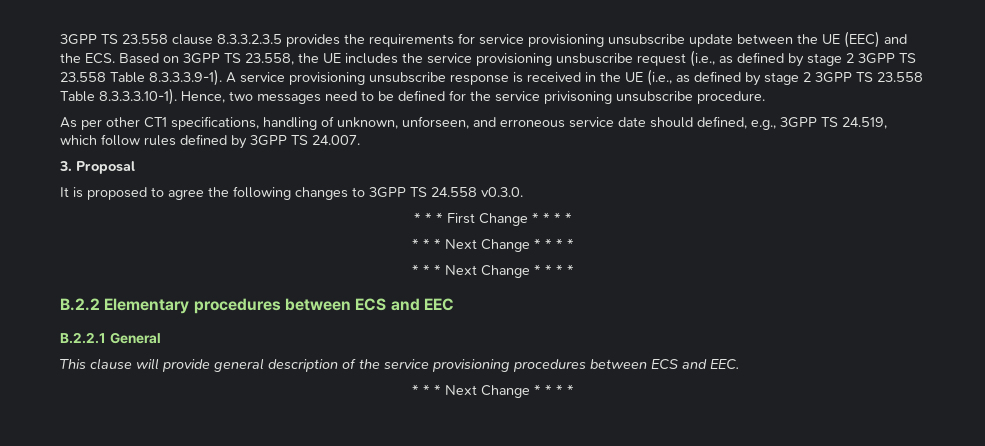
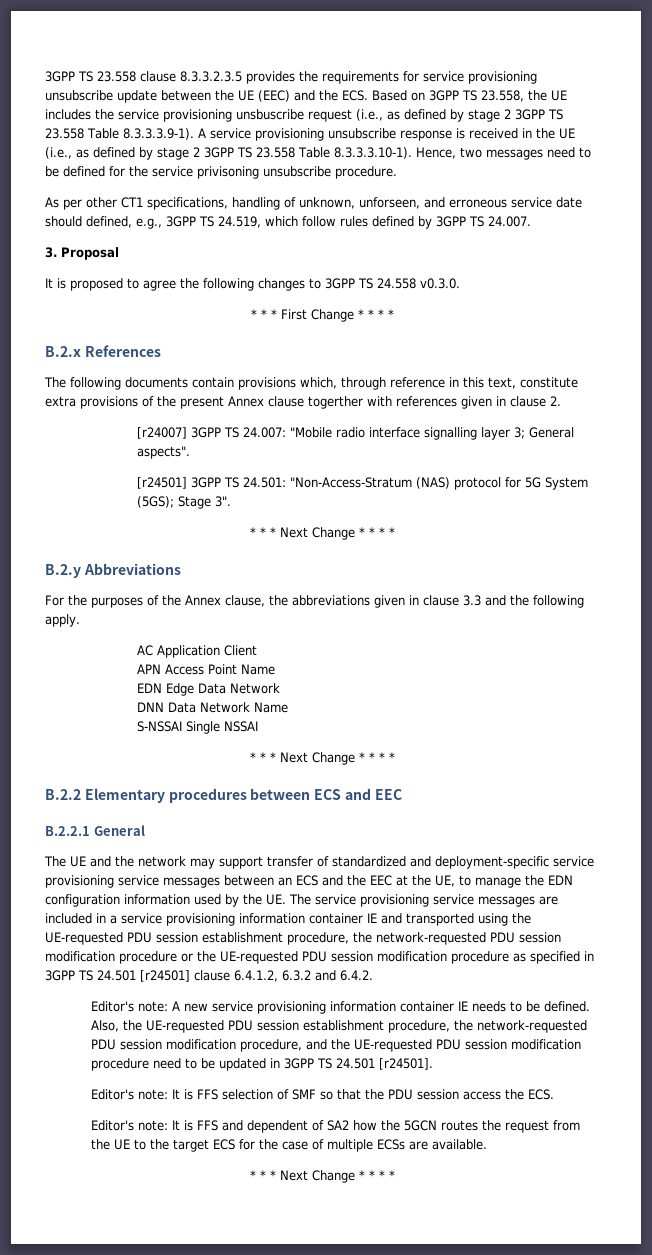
[411,238,574,252] // * * * Next Change * * * * -> [45,345,161,357] [44,377,578,390] [45,396,561,409] [137,427,575,440] [137,446,191,459] [137,477,589,490] [137,496,232,509] [250,527,395,540] [45,563,181,578] [45,595,584,608] [45,614,80,627] [137,645,258,658] [137,664,276,675] [137,683,281,696] [137,702,289,713] [137,721,259,734] // B.2.x References // The following documents contain provisions which, through reference in this text, constitute extra provisions of the present Annex clause togerther with references given in clause 2. // [r24007] 3GPP TS 24.007: "Mobile radio interface signalling layer 3; General aspects". // [r24501] 3GPP TS 24.501: "Non-Access-Stratum (NAS) protocol for 5G System (5GS); Stage 3". // * * * Next Change * * * * // B.2.y Abbreviations // For the purposes of the Annex clause, the abbreviations given in clause 3.3 and the following apply. // AC Application Client // APN Access Point Name // EDN Edge Data Network // DNN Data Network Name // S-NSSAI Single NSSAI
[60,358,739,372] This clause will provide general description of the service provisioning procedures between ECS and EEC. -> [44,856,594,869] [45,875,573,888] [45,894,558,907] [45,913,531,926] [45,932,561,945] [45,951,594,964] [45,970,373,982] [91,1001,591,1014] [91,1020,588,1033] [91,1039,582,1052] [91,1058,434,1071] [91,1089,555,1100] [91,1120,581,1133] [91,1139,488,1152] The UE and the network may support transfer of standardized and deployment-specific service provisioning service messages between an ECS and the EEC at the UE, to manage the EDN configuration information used by the UE. The service provisioning service messages are included in a service provisioning information container IE and transported using the UE-requested PDU session establishment procedure, the network-requested PDU session modification procedure or the UE-requested PDU session modification procedure as specified in 3GPP TS 24.501 [r24501] clause 6.4.1.2, 6.3.2 and 6.4.2. // Editor's note: A new service provisioning information container IE needs to be defined. Also, the UE-requested PDU session establishment procedure, the network-requested PDU session modification procedure, and the UE-requested PDU session modification procedure need to be updated in 3GPP TS 24.501 [r24501]. // Editor's note: It is FFS selection of SMF so that the PDU session access the ECS. // Editor's note: It is FFS and dependent of SA2 how the 5GCN routes the request from the UE to the target ECS for the case of multiple ECSs are available.

